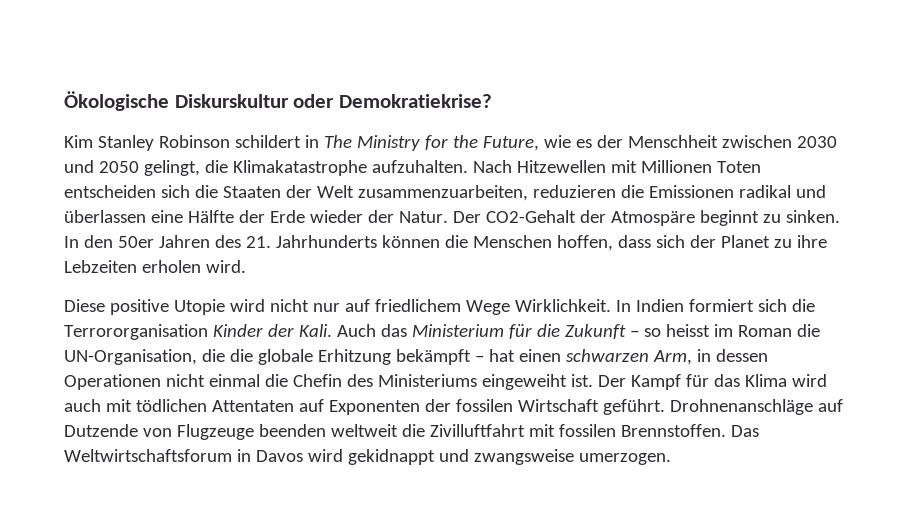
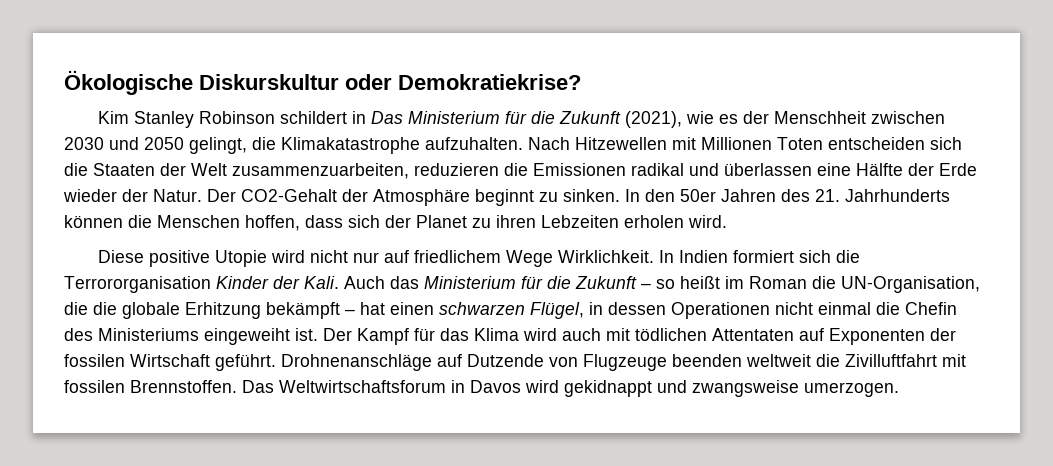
[323,135,539,151] The Ministry for the Future, -> [370,111,682,128] Das Ministerium für die Zukunft (2021),
[610,211,695,226] Atmospäre -> [373,189,470,206] Atmosphäre
[796,235,827,248] ihre -> [496,215,536,228] ihren
[665,324,710,337] heisst -> [680,276,720,289] heißt
[652,350,692,365] Arm, -> [530,302,584,319] Flügel,

